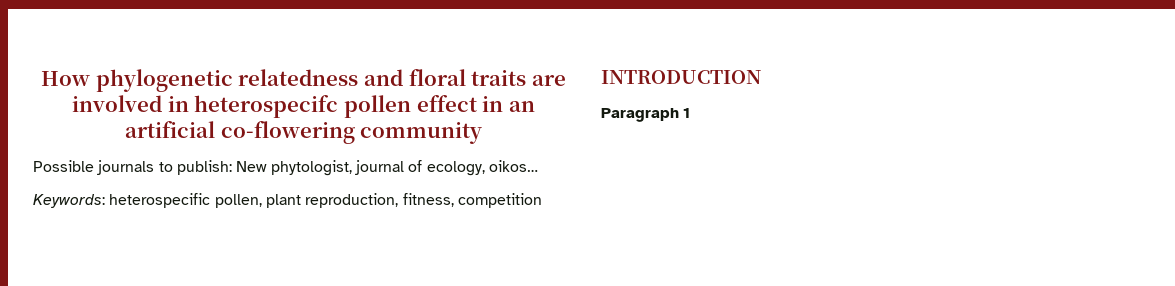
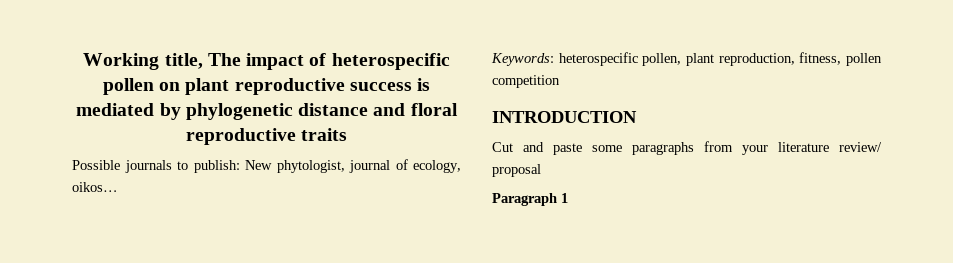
[41,69,359,92] How phylogenetic relatedness -> [83,53,450,70] [102,78,431,95] [76,103,369,120] Working title, The impact of heterospecific pollen on plant reproductive success is mediated by phylogenetic distance
(466, 77) none -> [185,128,296,145] reproductive
[531,75,566,86] [72,95,535,118] [124,121,483,144] are involved in heterospecifc pollen effect in an artificial co-flowering community -> (348, 134) none
(454, 200) none -> [846,53,882,66] pollen
(761, 77) none -> [492,141,882,155] [492,164,541,177] // Cut and paste some paragraphs from your literature review/ proposal

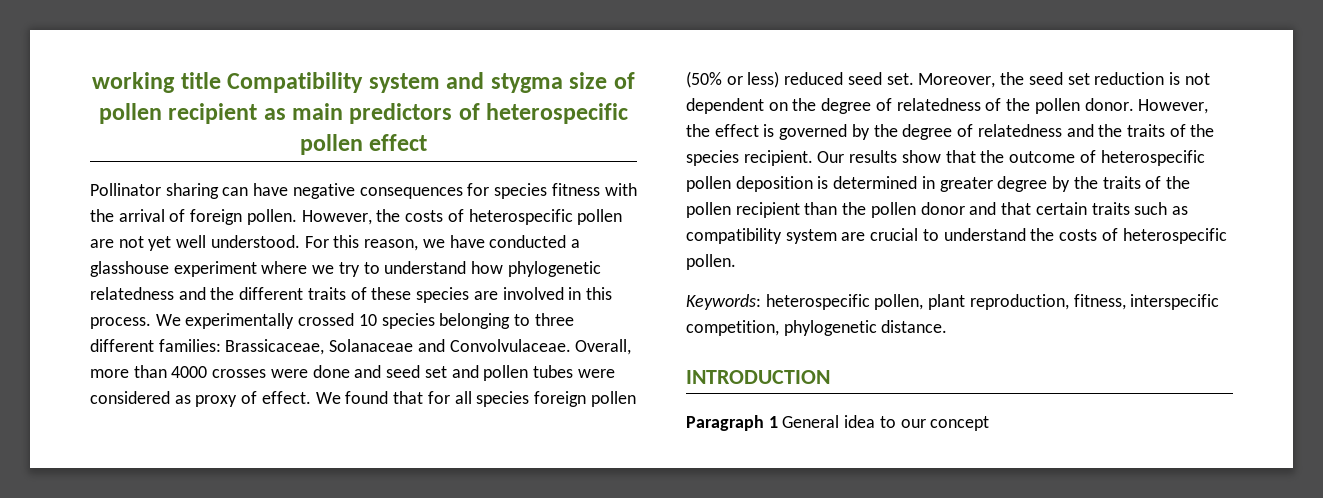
[83,53,450,70] [102,78,431,95] [76,103,458,120] [185,128,348,145] [72,159,461,173] [72,182,118,192] Working title, The impact of heterospecific pollen on plant reproductive success is mediated by phylogenetic distance and floral reproductive traits // Possible journals to publish: New phytologist, journal of ecology, oikos… -> [92,72,635,93] [98,103,629,124] [299,134,428,155] [90,183,637,199] [90,209,623,225] [90,235,580,251] [90,261,601,277] [90,287,612,303] [90,313,574,329] [90,339,632,355] [90,365,615,381] [90,391,636,407] [686,71,1210,88] [686,98,1209,114] [686,124,1215,140] [686,150,1205,166] [686,176,1190,192] [686,202,1188,218] [686,228,1227,244] [686,254,736,270] working title Compatibility system and stygma size of pollen recipient as main predictors of heterospecific pollen effect // Pollinator sharing can have negative consequences for species fitness with the arrival of foreign pollen. However, the costs of heterospecific pollen are not yet well understood. For this reason, we have conducted a glasshouse experiment where we try to understand how phylogenetic relatedness and the different traits of these species are involved in this process. We experimentally crossed 10 species belonging to three different families: Brassicaceae, Solanaceae and Convolvulaceae. Overall, more than 4000 crosses were done and seed set and pollen tubes were considered as proxy of effect. We found that for all species foreign pollen (50% or less) reduced seed set. Moreover, the seed set reduction is not dependent on the degree of relatedness of the pollen donor. However, the effect is governed by the degree of relatedness and the traits of the species recipient. Our results show that the outcome of heterospecific pollen deposition is determined in greater degree by the traits of the pollen recipient than the pollen donor and that certain traits such as compatibility system are crucial to understand the costs of heterospecific pollen.
[846,53,882,66] [492,75,560,88] [492,111,637,123] [492,141,882,155] [492,164,541,177] [492,193,568,206] pollen competition // INTRODUCTION // Cut and paste some paragraphs from your literature review/ proposal // Paragraph 1 -> [1130,294,1220,310] [686,320,948,336] [686,370,830,384] [686,415,990,431] interspecific competition, phylogenetic distance. // INTRODUCTION // Paragraph 1 General idea to our concept

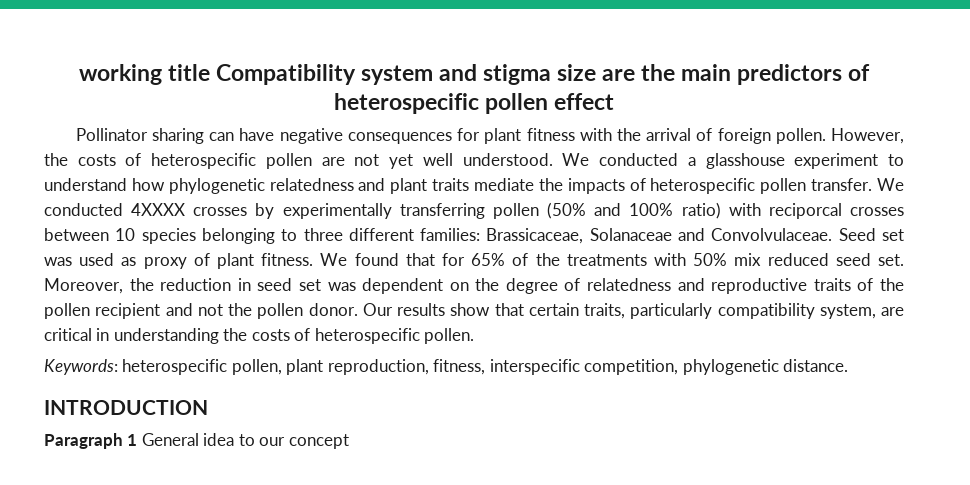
[490,72,635,93] [98,103,286,124] stygma size of pollen recipient as -> [482,64,676,85] stigma size are the
[494,183,548,199] species -> [484,128,522,144] plant
[304,235,485,251] For this reason, we have -> [562,153,590,166] We
[261,261,360,277] where we try -> (879, 161) none
[210,287,612,303] [90,313,355,329] the different traits of these species are involved in this process. We experimentally crossed -> [390,178,904,194] [44,202,905,219] [44,228,109,241] plant traits mediate the impacts of heterospecific pollen transfer. We conducted 4XXXX crosses by experimentally transferring pollen (50% and 100% ratio) with reciporcal crosses between
[575,339,632,355] [90,365,615,381] [90,391,170,404] Overall, more than 4000 crosses were done and seed set and pollen tubes were considered -> [838,228,904,241] [44,253,115,266] Seed set was used
[261,391,311,404] effect. -> [217,253,314,269] plant fitness.
[454,391,636,407] [686,71,780,88] all species foreign pollen (50% or less) -> [471,253,762,266] 65% of the treatments with 50% mix
[1028,72,1210,85] seed set reduction is not -> [160,278,356,291] reduction in seed set was
[985,98,1209,114] [686,124,1215,140] [686,150,1205,166] [686,176,1098,192] of the pollen donor. However, the effect is governed by the degree of relatedness and the traits of the species recipient. Our results show that the outcome of heterospecific pollen deposition is determined in greater degree by the -> [677,278,808,294] and reproductive
[804,202,1188,218] [686,228,1026,244] than the pollen donor and that certain traits such as compatibility system are crucial to understand -> [165,303,904,319] [44,328,219,344] and not the pollen donor. Our results show that certain traits, particularly compatibility system, are critical in understanding

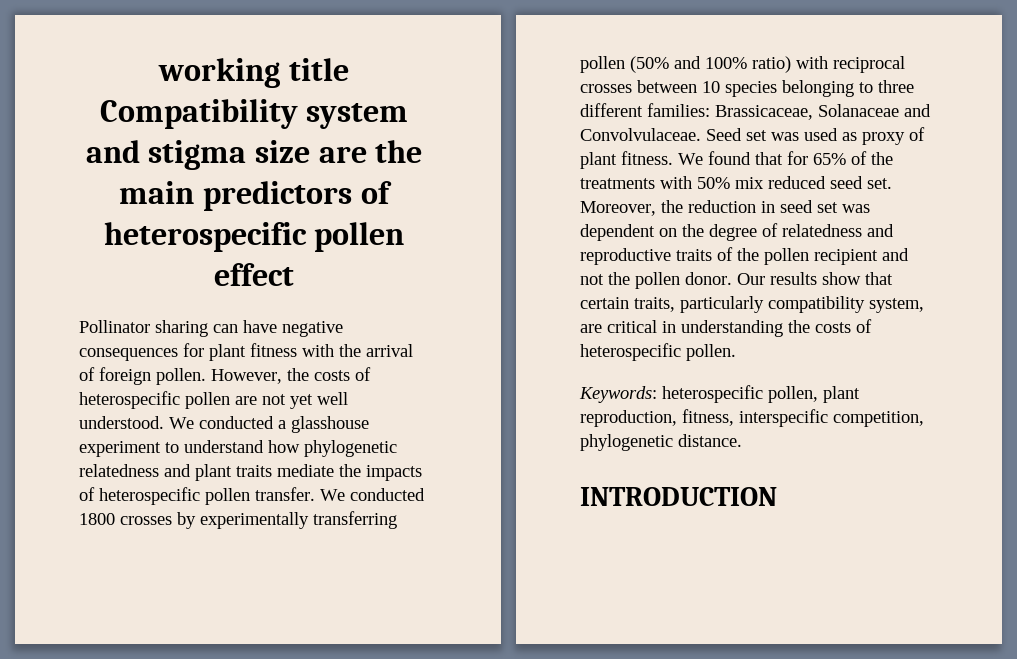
[131,203,186,216] 4XXXX -> [79,513,115,525] 1800
[768,203,842,219] reciporcal -> [833,56,905,73] reciprocal
[44,433,349,449] // Paragraph 1 General idea to our concept -> (777, 496) none

